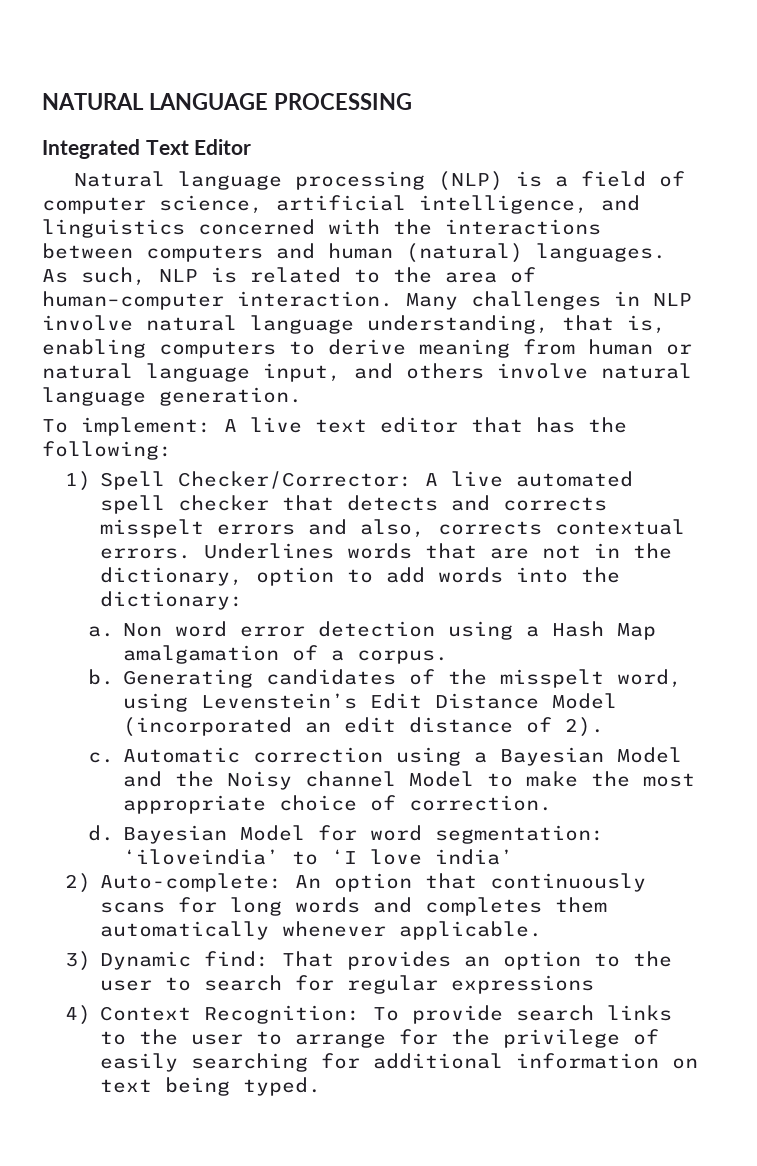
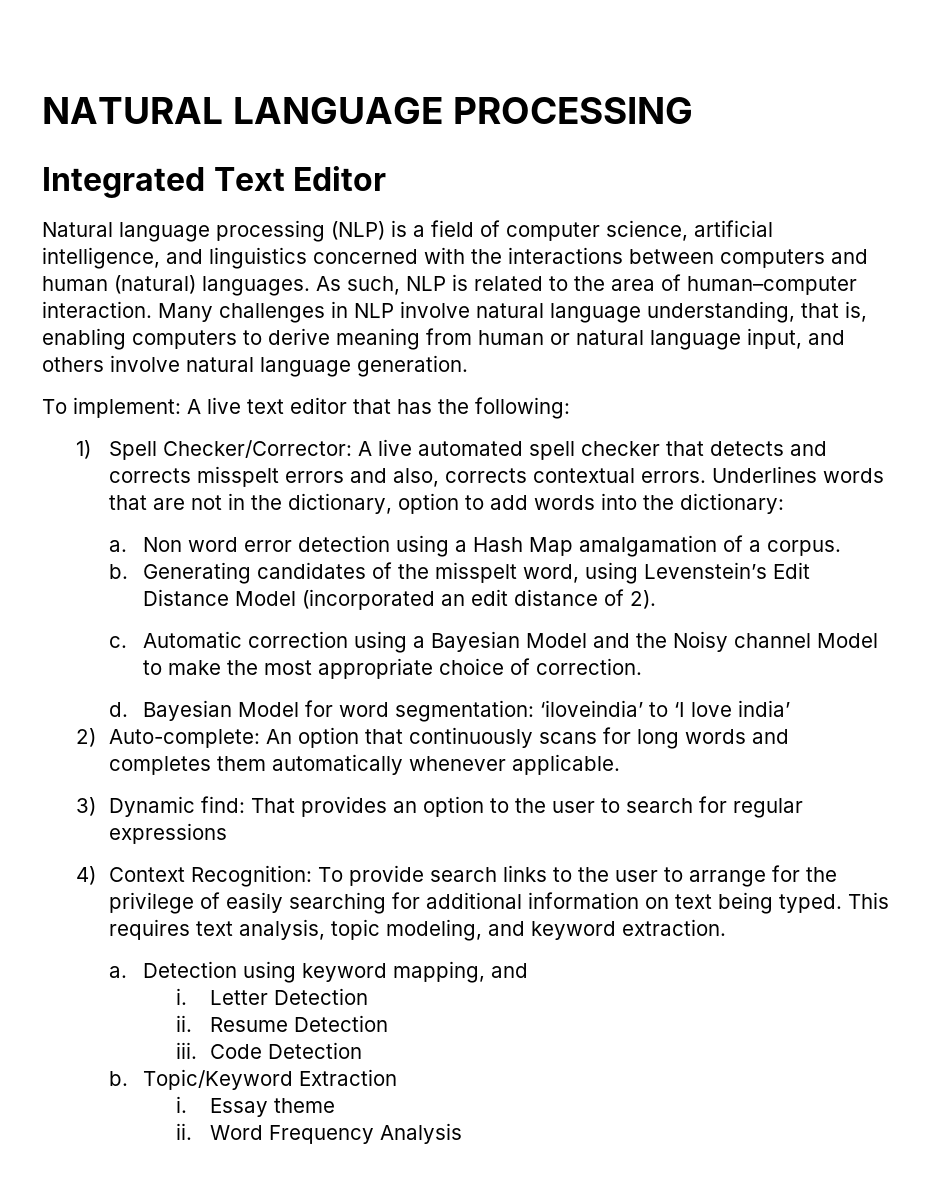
(322, 1086) none -> [848,892,890,909] [109,919,727,941] [109,961,528,983] [176,988,368,1005] [176,1015,388,1032] [176,1042,362,1059] [109,1069,397,1090] [176,1096,335,1117] [176,1123,462,1144] This requires text analysis, topic modeling, and keyword extraction. // a. Detection using keyword mapping, and // i. Letter Detection // ii. Resume Detection // iii. Code Detection // b. Topic/Keyword Extraction // i. Essay theme // ii. Word Frequency Analysis

